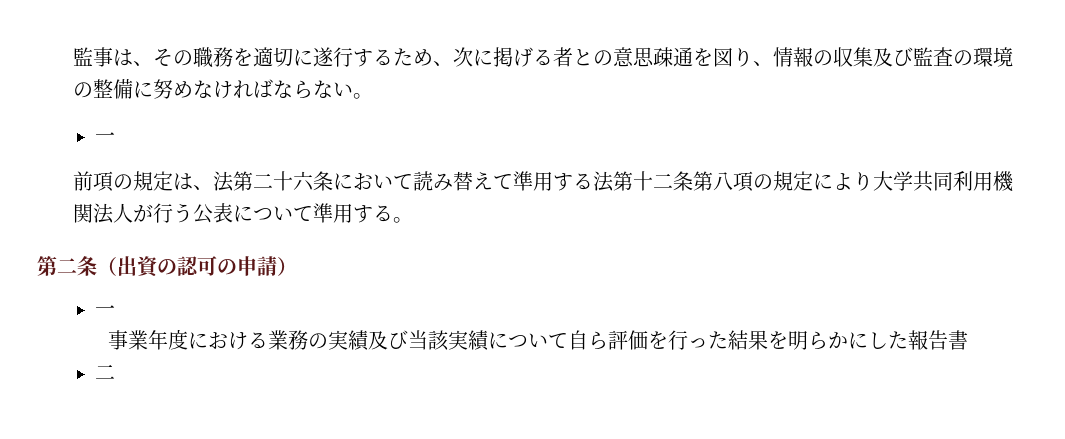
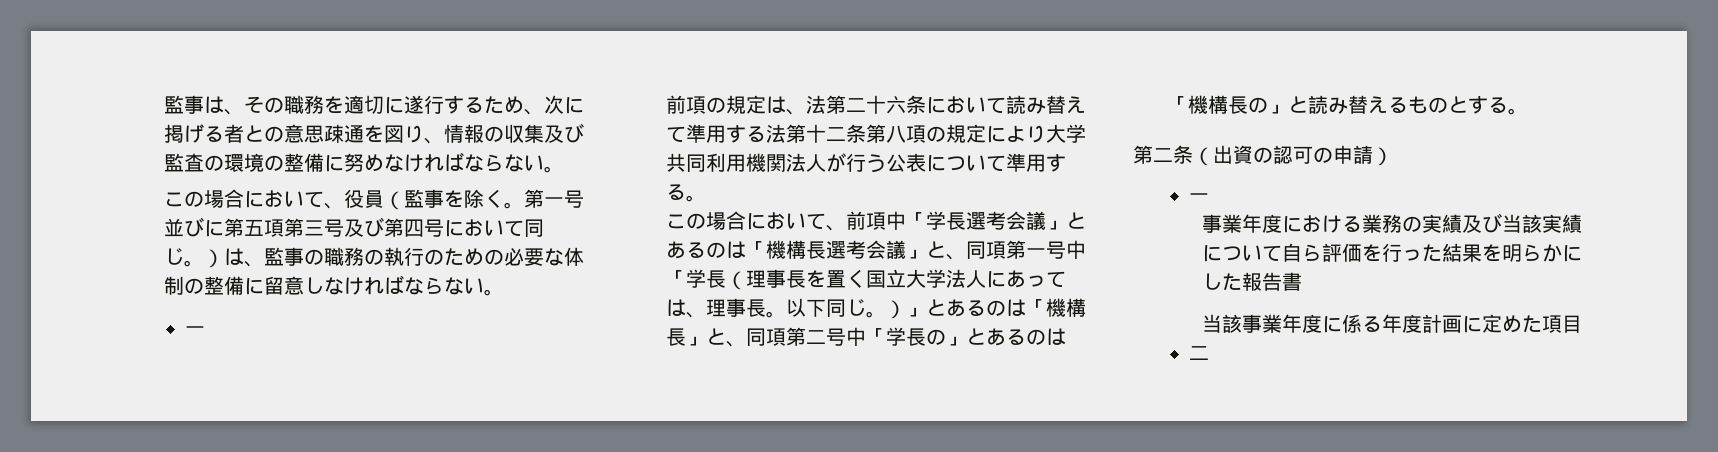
(373, 96) none -> [163,189,584,210] [163,217,544,237] [163,247,584,268] [163,275,504,296] // この場合において、役員（監事を除く。第一号並びに第五項第三号及び第四号において同じ。）は、監事の職務の執行のための必要な体制の整備に留意しなければならない。
(413, 220) none -> [665,211,1086,231] [665,240,1086,260] [665,269,1066,290] [665,298,1086,319] [665,327,1066,347] [1167,95,1528,115] // この場合において、前項中「学長選考会議」とあるのは「機構長選考会議」と、同項第一号中「学長（理事長を置く国立大学法人にあっては、理事長。以下同じ。）」とあるのは「機構長」と、同項第二号中「学長の」とあるのは「機構長の」と読み替えるものとする。
(969, 340) none -> [1202,314,1583,333] // 当該事業年度に係る年度計画に定めた項目

